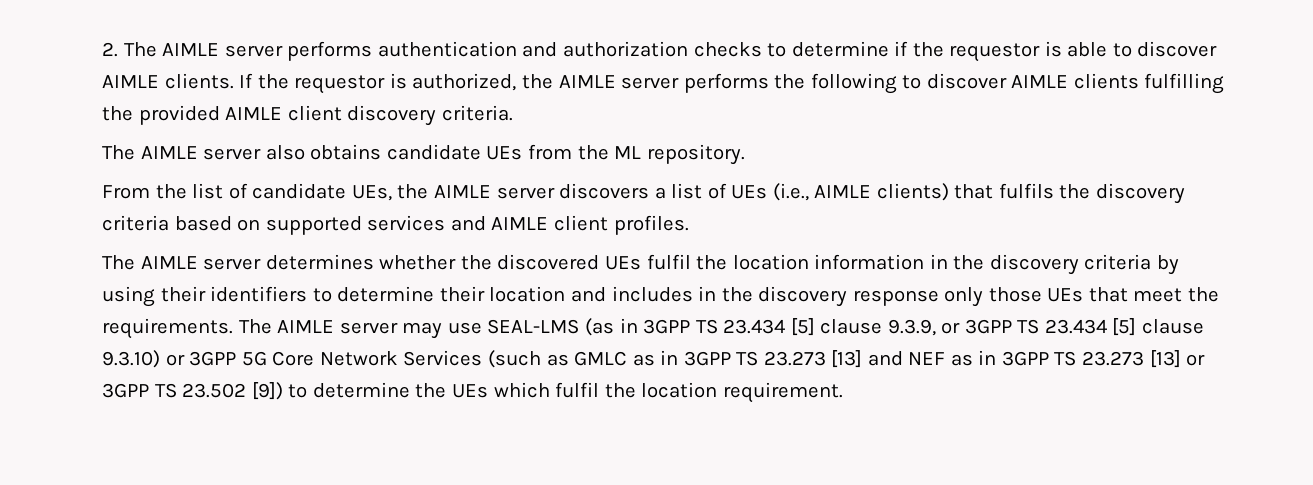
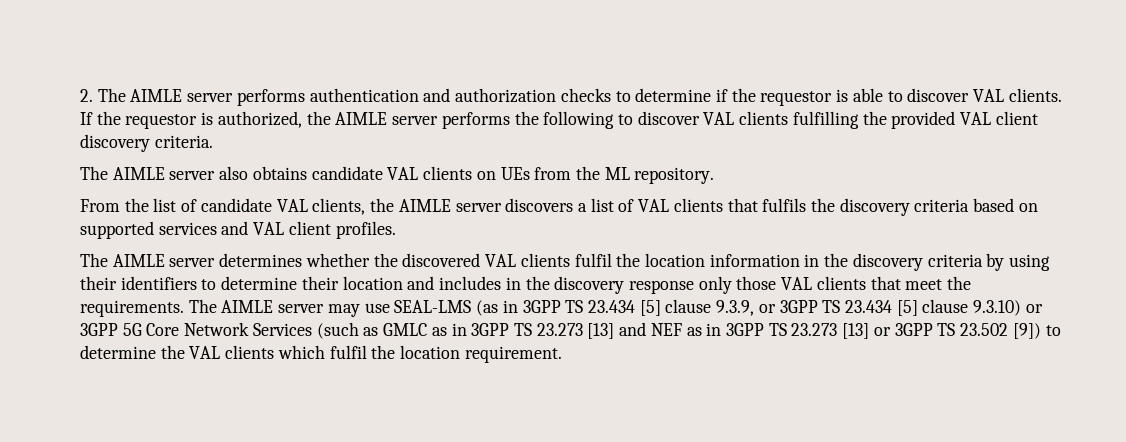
[102,75,160,88] AIMLE -> [973,89,1005,102] VAL
[1011,75,1069,88] AIMLE -> [703,112,735,125] VAL
[225,107,283,120] AIMLE -> [960,112,992,125] VAL
(481, 152) none -> [387,166,496,180] VAL clients on
[351,185,392,201] UEs, -> [276,198,366,215] VAL clients,
[731,183,949,201] UEs (i.e., AIMLE clients) -> [638,198,723,212] VAL clients
[491,217,549,230] AIMLE -> [253,222,285,235] VAL
[604,256,641,270] UEs -> [485,253,570,267] VAL clients
[1047,288,1084,302] UEs -> [781,276,866,290] VAL clients
[451,384,488,398] UEs -> [189,345,275,359] VAL clients

